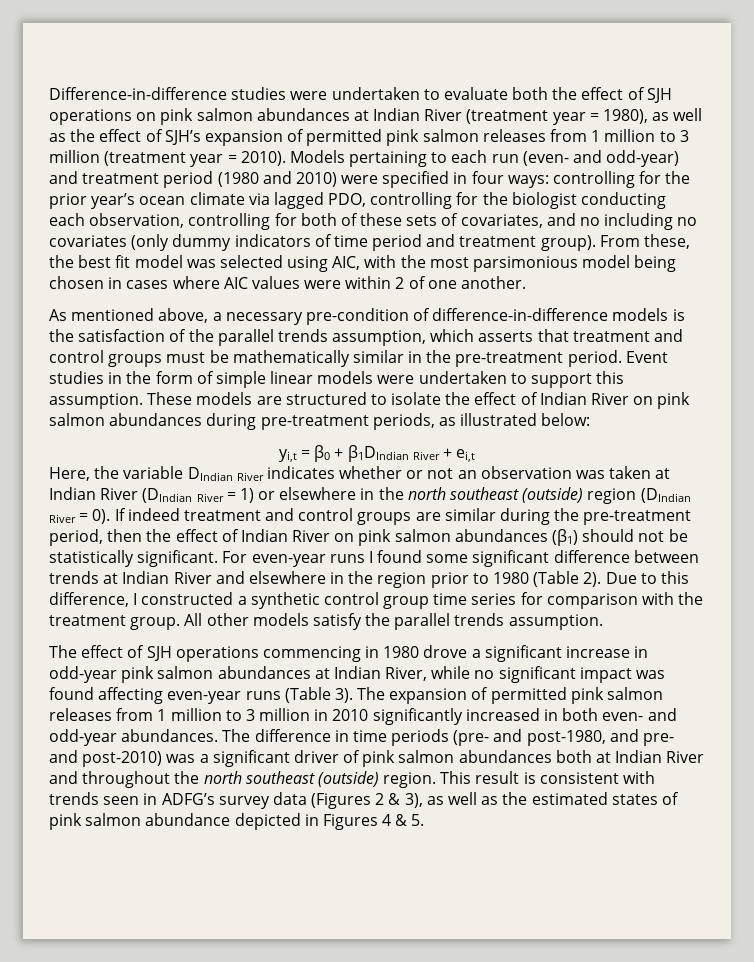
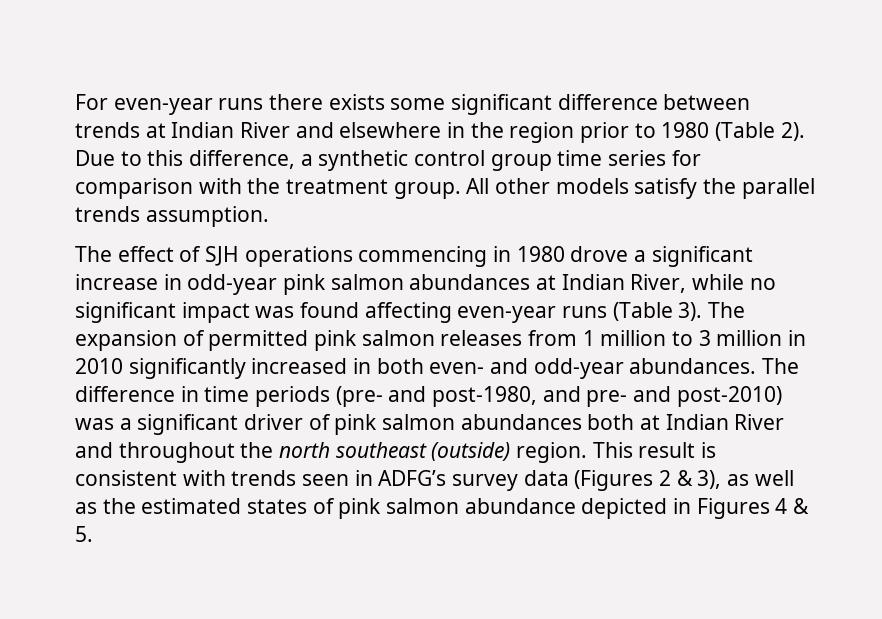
[49,87,672,103] [49,108,703,125] [49,129,689,146] [49,150,680,167] [49,171,691,188] [49,192,667,209] [49,213,698,230] [49,234,691,251] [49,255,677,272] [49,276,527,289] [49,308,685,325] [49,329,684,346] [49,350,668,367] [49,371,625,388] [49,392,691,409] [49,413,591,430] [278,445,476,462] [49,466,671,481] [49,487,691,504] [49,508,692,525] [49,529,688,546] [49,550,219,567] Difference-in-difference studies were undertaken to evaluate both the effect of SJH operations on pink salmon abundances at Indian River (treatment year = 1980), as well as the effect of SJH’s expansion of permitted pink salmon releases from 1 million to 3 million (treatment year = 2010). Models pertaining to each run (even- and odd-year) and treatment period (1980 and 2010) were specified in four ways: controlling for the prior year’s ocean climate via lagged PDO, controlling for the biologist conducting each observation, controlling for both of these sets of covariates, and no including no covariates (only dummy indicators of time period and treatment group). From these, the best fit model was selected using AIC, with the most parsimonious model being chosen in cases where AIC values were within 2 of one another. // As mentioned above, a necessary pre-condition of difference-in-difference models is the satisfaction of the parallel trends assumption, which asserts that treatment and control groups must be mathematically similar in the pre-treatment period. Event studies in the form of simple linear models were undertaken to support this assumption. These models are structured to isolate the effect of Indian River on pink salmon abundances during pre-treatment periods, as illustrated below: // yi,t = β0 + β1DIndian River + ei,t // Here, the variable DIndian River indicates whether or not an observation was taken at Indian River (DIndian River = 1) or elsewhere in the north southeast (outside) region (DIndian River = 0). If indeed treatment and control groups are similar during the pre-treatment period, then the effect of Indian River on pink salmon abundances (β1) should not be statistically significant. -> (75, 102) none
[368,550,423,563] I found -> [269,94,385,110] there exists
[133,592,234,605] I constructed -> (296, 159) none

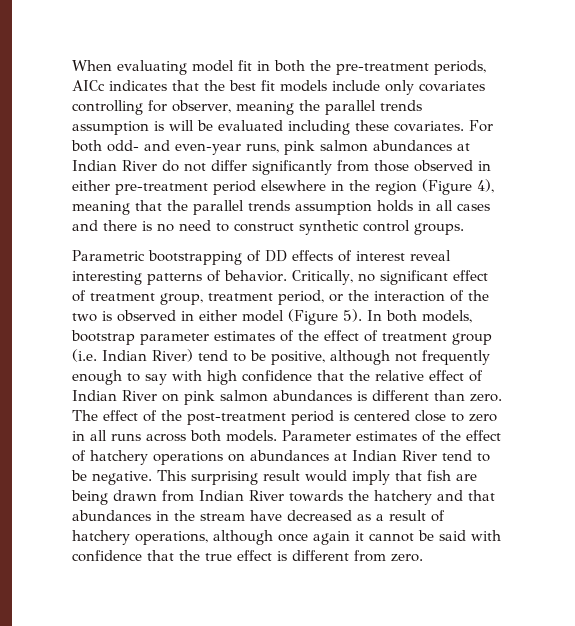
[75,94,751,115] [75,122,805,143] [75,150,701,171] [75,178,815,199] [75,206,269,227] [75,246,753,267] [75,274,278,295] For even-year runs there exists some significant difference between trends at Indian River and elsewhere in the region prior to 1980 (Table 2). Due to this difference, a synthetic control group time series for comparison with the treatment group. All other models satisfy the parallel trends assumption. // The effect of SJH operations commencing in 1980 drove a significant increase in odd-year -> [72,60,486,75] [72,80,485,95] [72,100,422,115] [72,120,493,135] [71,140,279,155] When evaluating model fit in both the pre-treatment periods, AICc indicates that the best fit models include only covariates controlling for observer, meaning the parallel trends assumption is will be evaluated including these covariates. For both odd- and even-year runs,
[630,274,776,293] [75,302,746,323] [75,330,807,351] [75,358,800,379] [75,386,782,407] [75,414,785,435] [75,442,717,463] [75,470,794,491] [75,498,810,519] [75,526,93,542] River, while no significant impact was found affecting even-year runs (Table 3). The expansion of permitted pink salmon releases from 1 million to 3 million in 2010 significantly increased in both even- and odd-year abundances. The difference in time periods (pre- and post-1980, and pre- and post-2010) was a significant driver of pink salmon abundances both at Indian River and throughout the north southeast (outside) region. This result is consistent with trends seen in ADFG’s survey data (Figures 2 & 3), as well as the estimated states of pink salmon abundance depicted in Figures 4 & 5. -> [122,160,491,175] [72,179,494,195] [72,200,490,215] [72,220,464,235] [72,250,451,265] [72,270,488,285] [72,290,489,305] [72,309,472,325] [71,330,492,345] [72,349,490,365] [72,370,483,385] [72,390,502,405] [72,410,497,425] [72,430,501,442] [72,450,490,465] [71,470,477,485] [71,490,495,505] [72,510,445,522] [72,530,501,545] [72,550,423,562] River do not differ significantly from those observed in either pre-treatment period elsewhere in the region (Figure 4), meaning that the parallel trends assumption holds in all cases and there is no need to construct synthetic control groups. // Parametric bootstrapping of DD effects of interest reveal interesting patterns of behavior. Critically, no significant effect of treatment group, treatment period, or the interaction of the two is observed in either model (Figure 5). In both models, bootstrap parameter estimates of the effect of treatment group (i.e. Indian River) tend to be positive, although not frequently enough to say with high confidence that the relative effect of Indian River on pink salmon abundances is different than zero. The effect of the post-treatment period is centered close to zero in all runs across both models. Parameter estimates of the effect of hatchery operations on abundances at Indian River tend to be negative. This surprising result would imply that fish are being drawn from Indian River towards the hatchery and that abundances in the stream have decreased as a result of hatchery operations, although once again it cannot be said with confidence that the true effect is different from zero.

